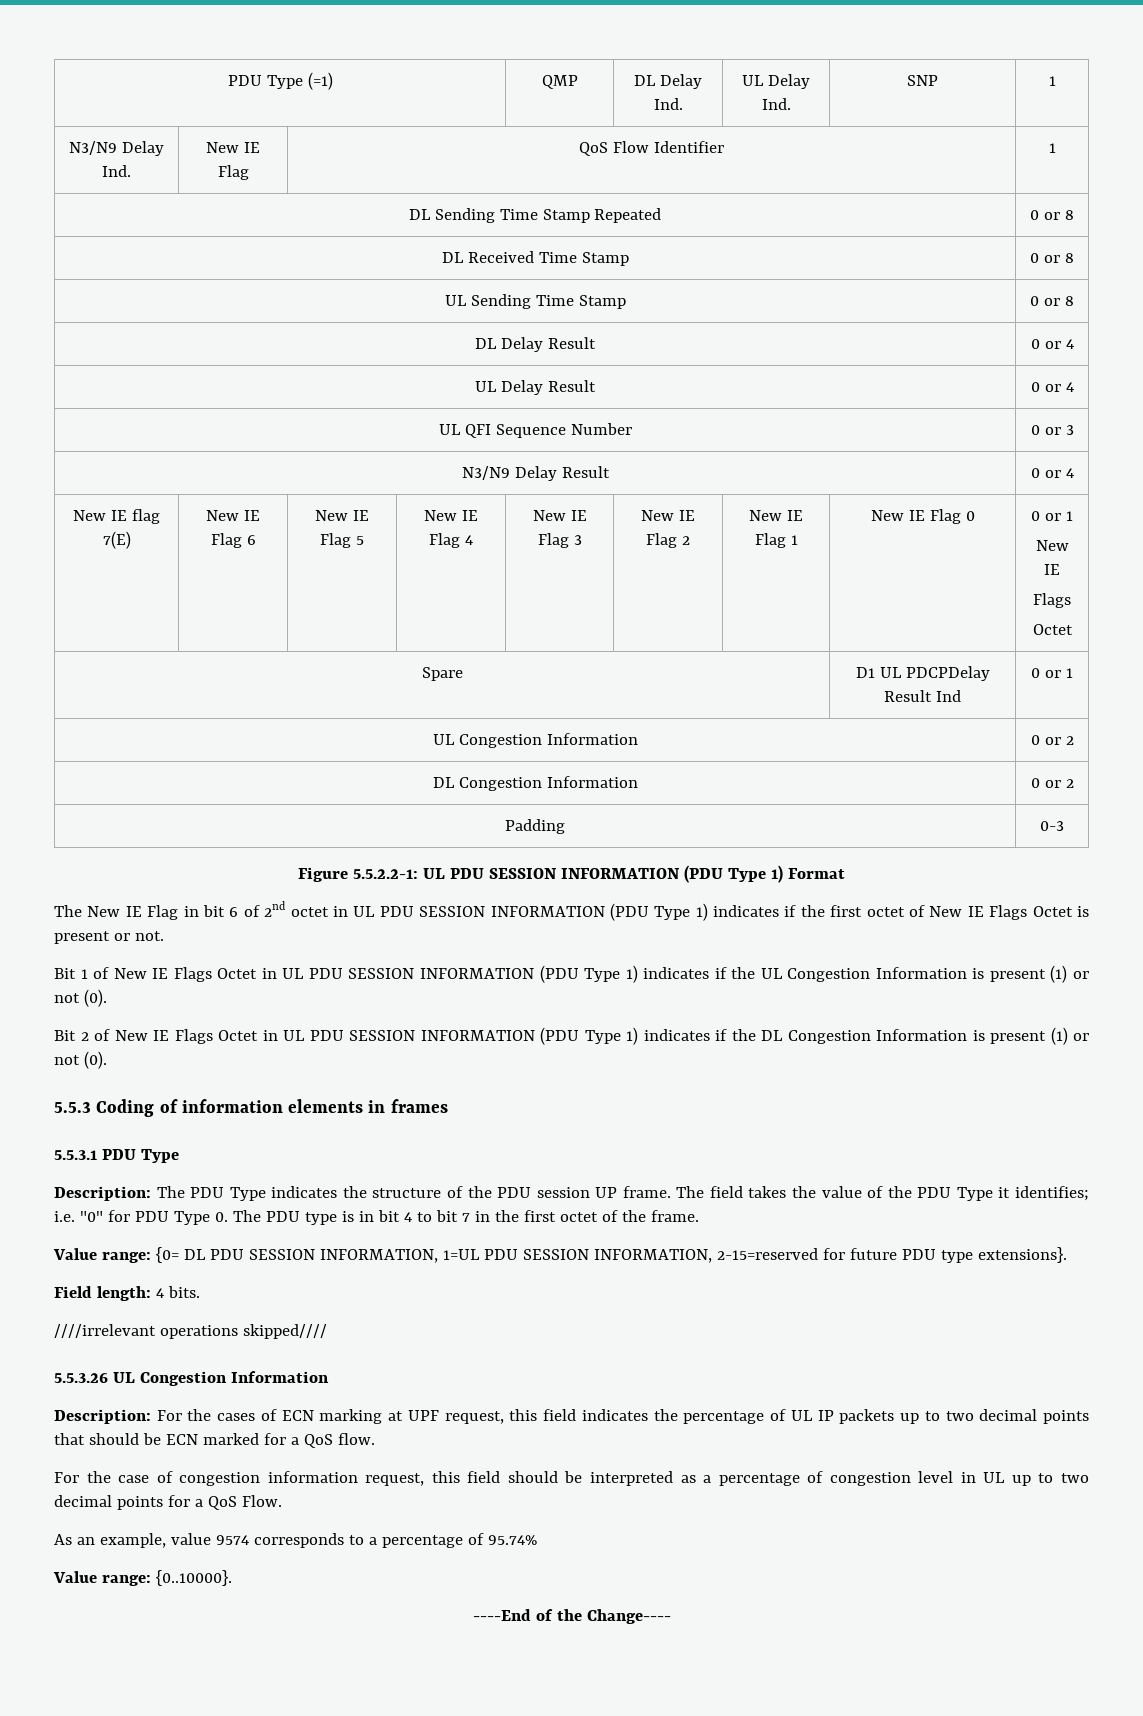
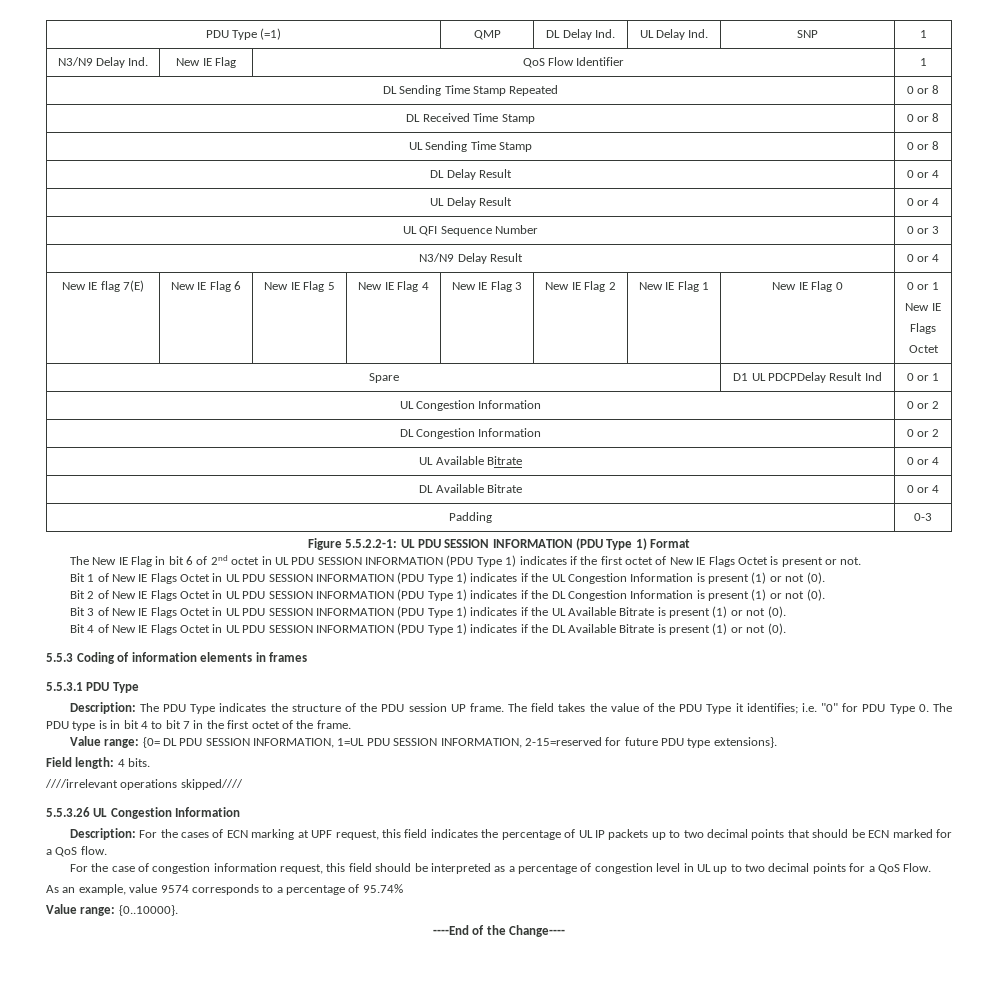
(1074, 783) none -> [419,456,522,465] [906,457,940,465] [419,484,522,493] [906,485,940,493] // UL Available Bitrate | 0 or 4 // DL Available Bitrate | 0 or 4
(107, 1060) none -> [69,606,786,618] [69,623,786,635] // Bit 3 of New IE Flags Octet in UL PDU SESSION INFORMATION (PDU Type 1) indicates if the UL Available Bitrate is present (1) or not (0). // Bit 4 of New IE Flags Octet in UL PDU SESSION INFORMATION (PDU Type 1) indicates if the DL Available Bitrate is present (1) or not (0).

